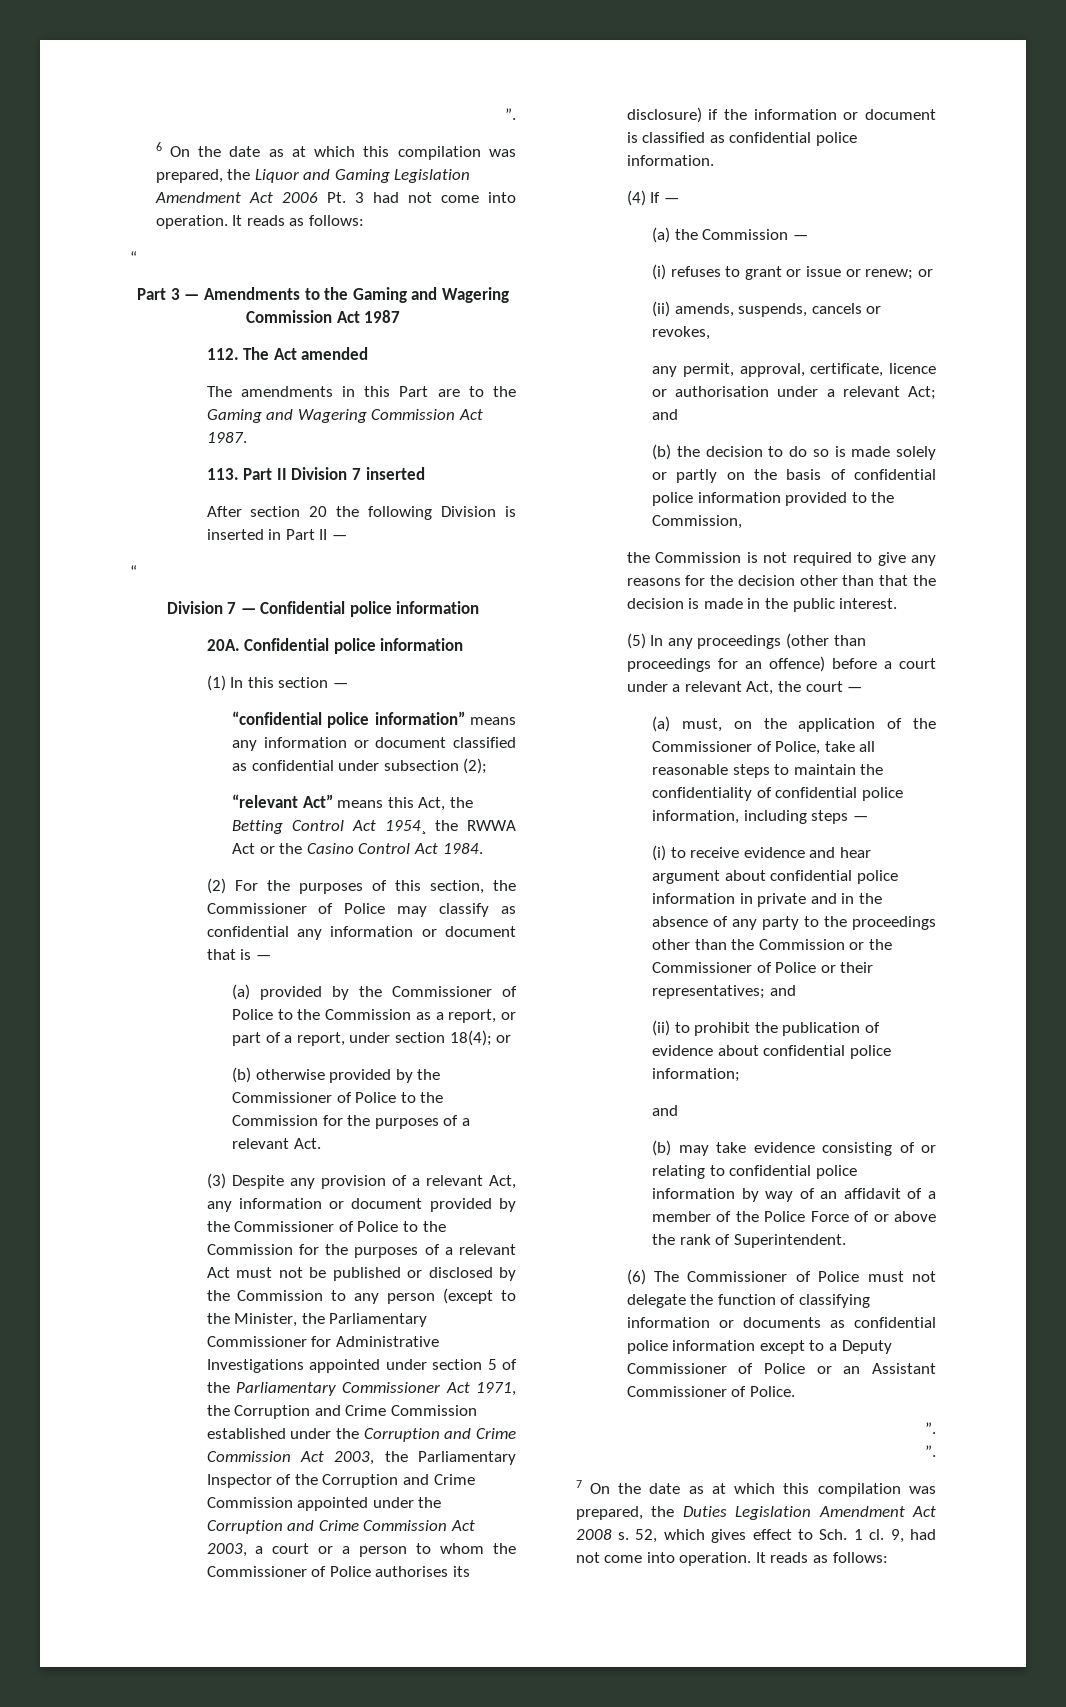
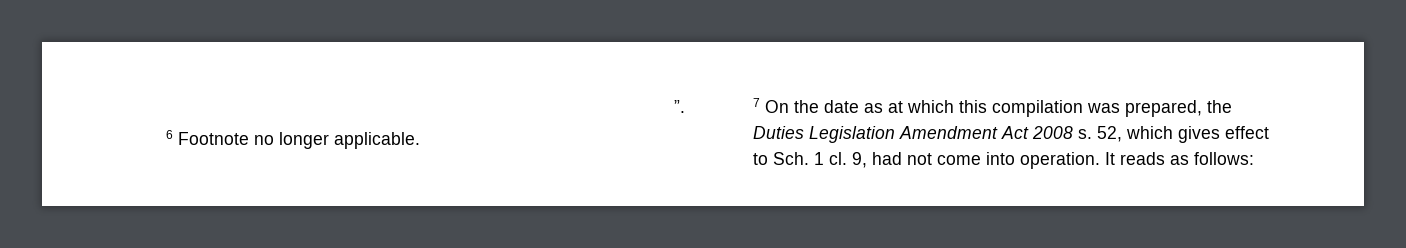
[169,146,516,160] [155,169,471,183] [154,192,516,203] [155,215,364,229] [130,251,137,263] [137,287,509,303] [245,310,401,323] [206,347,369,360] [206,386,516,397] [206,409,483,423] [206,432,247,443] [206,467,425,480] [206,506,516,520] [206,529,347,540] [130,565,137,577] [166,601,480,617] [206,638,464,654] [206,675,348,691] [232,711,516,728] [232,737,516,751] [232,758,488,774] [232,794,474,811] [232,820,516,834] [232,843,483,854] [206,878,516,894] [206,903,516,917] [206,926,516,940] [206,949,271,960] [232,984,517,1000] [232,1009,516,1023] [232,1030,512,1046] [232,1067,441,1083] [232,1092,444,1103] [232,1115,471,1129] [232,1138,321,1149] [206,1173,516,1189] [206,1198,516,1212] [206,1221,446,1232] [206,1244,516,1258] [206,1267,516,1281] [206,1288,516,1304] [206,1313,428,1327] [206,1336,439,1347] [206,1359,517,1373] [206,1382,516,1396] [206,1405,477,1419] [206,1428,516,1442] [206,1451,516,1465] [206,1474,475,1488] [206,1497,442,1511] [206,1520,475,1534] [206,1543,516,1557] [206,1566,470,1577] [626,107,936,123] [626,132,857,146] [626,155,714,166] [626,190,679,206] [652,227,808,243] [652,264,933,280] [652,301,882,317] [652,326,711,340] [652,363,936,377] [652,386,936,400] [652,409,679,420] [652,444,936,460] [652,469,936,483] [652,492,895,506] [652,515,743,529] [626,552,936,566] [626,575,936,586] [626,598,898,612] [626,633,866,649] [626,656,936,672] [626,681,863,695] [652,716,936,732] [652,741,876,755] [652,764,884,778] [652,787,903,801] [652,810,868,824] [652,845,872,861] [652,870,898,884] [652,893,883,907] [652,916,936,930] [652,939,893,950] [652,962,874,973] [652,985,796,999] [652,1020,881,1036] [652,1045,891,1059] [652,1068,741,1082] [652,1105,679,1116] [652,1140,936,1156] [652,1165,857,1179] [652,1188,936,1202] [652,1211,936,1222] [652,1234,846,1248] [626,1269,936,1285] [626,1294,870,1308] [626,1317,936,1328] [626,1340,892,1354] [626,1363,936,1374] [626,1386,795,1397] [925,1422,936,1434] [925,1445,936,1457] On the date as at which this compilation was prepared, the Liquor and Gaming Legislation Amendment Act 2006 Pt. 3 had not come into operation. It reads as follows: // “ // Part 3 — Amendments to the Gaming and Wagering Commission Act 1987 // 112. The Act amended // The amendments in this Part are to the Gaming and Wagering Commission Act 1987. // 113. Part II Division 7 inserted // After section 20 the following Division is inserted in Part II — // “ // Division 7 — Confidential police information // 20A. Confidential police information // (1) In this section — // “confidential police information” means any information or document classified as confidential under subsection (2); // “relevant Act” means this Act, the Betting Control Act 1954¸ the RWWA Act or the Casino Control Act 1984. // (2) For the purposes of this section, the Commissioner of Police may classify as confidential any information or document that is — // (a) provided by the Commissioner of Police to the Commission as a report, or part of a report, under section 18(4); or // (b) otherwise provided by the Commissioner of Police to the Commission for the purposes of a relevant Act. // (3) Despite any provision of a relevant Act, any information or document provided by the Commissioner of Police to the Commission for the purposes of a relevant Act must not be published or disclosed by the Commission to any person (except to the Minister, the Parliamentary Commissioner for Administrative Investigations appointed under section 5 of the Parliamentary Commissioner Act 1971, the Corruption and Crime Commission established under the Corruption and Crime Commission Act 2003, the Parliamentary Inspector of the Corruption and Crime Commission appointed under the Corruption and Crime Commission Act 2003, a court or a person to whom the Commissioner of Police authorises its disclosure) if the information or document is classified as confidential police information. // (4) If — // (a) the Commission — // (i) refuses to grant or issue or renew; or // (ii) amends, suspends, cancels or revokes, // any permit, approval, certificate, licence or authorisation under a relevant Act; and // (b) the decision to do so is made solely or partly on the basis of confidential police information provided to the Commission, // the Commission is not required to give any reasons for the decision other than that the decision is made in the public interest. // (5) In any proceedings (other than proceedings for an offence) before a court under a relevant Act, the court — // (a) must, on the application of the Commissioner of Police, take all reasonable steps to maintain the confidentiality of confidential police information, including steps — // (i) to receive evidence and hear argument about confidential police information in private and in the absence of any party to the proceedings other than the Commission or the Commissioner of Police or their representatives; and // (ii) to prohibit the publication of evidence about confidential police information; // and // (b) may take evidence consisting of or relating to confidential police information by way of an affidavit of a member of the Police Force of or above the rank of Superintendent. // (6) The Commissioner of Police must not delegate the function of classifying information or documents as confidential police information except to a Deputy Commissioner of Police or an Assistant Commissioner of Police. // ”. // ”. -> [177,132,420,149] Footnote no longer applicable.

